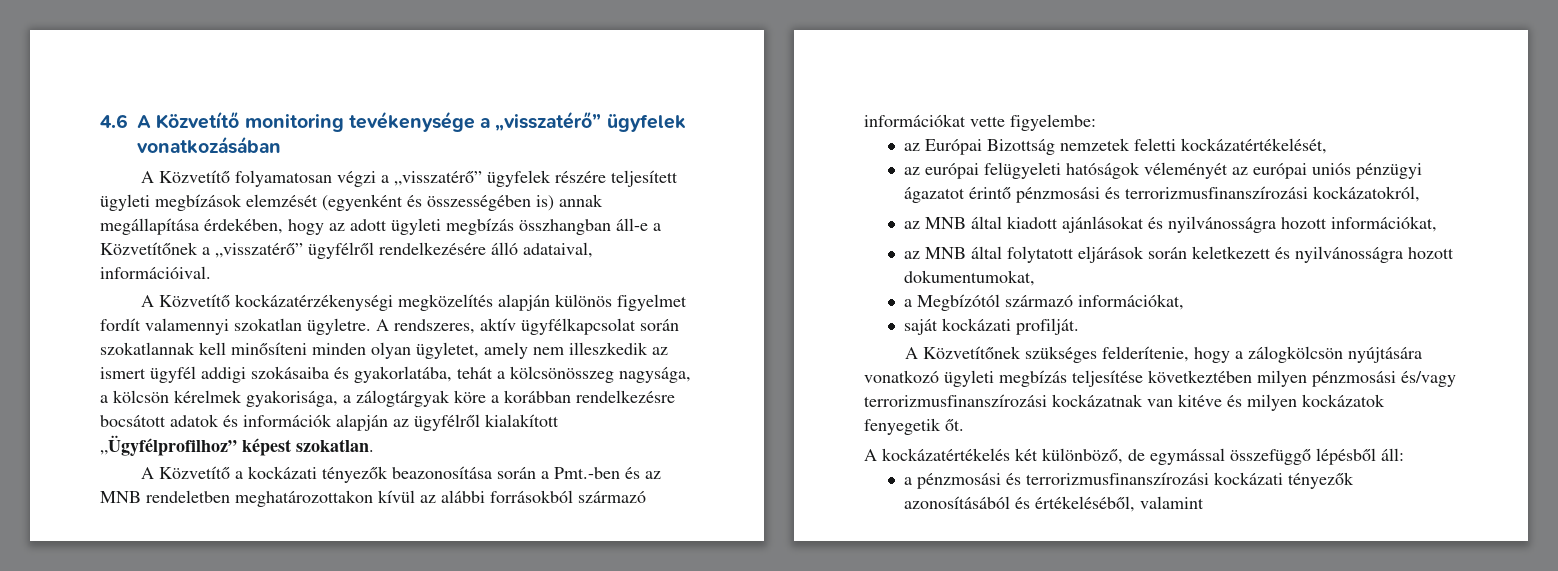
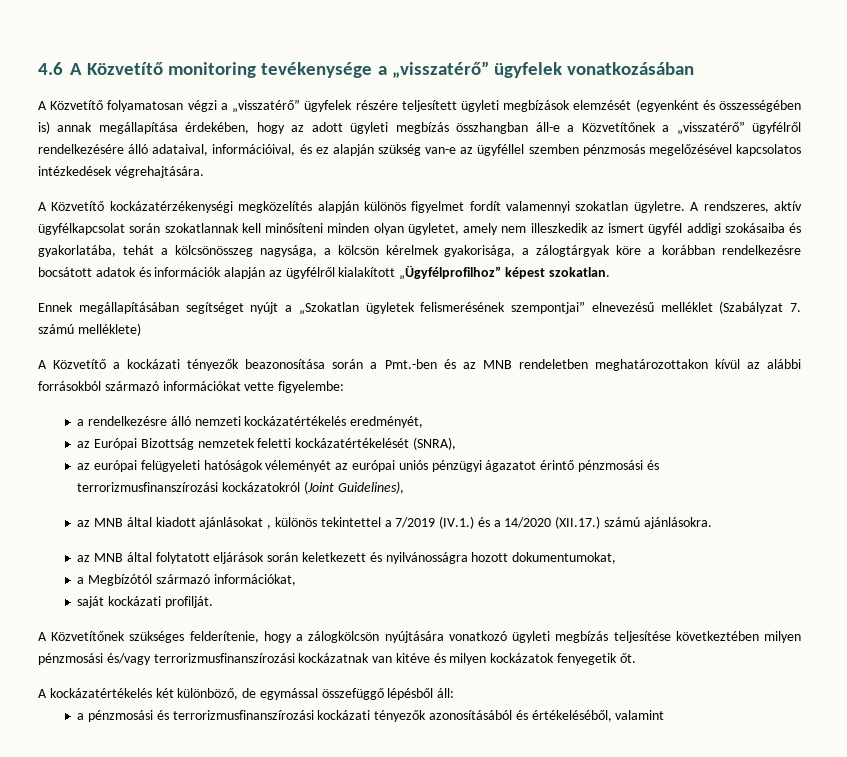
[100,266,211,279] információival. -> [212,144,801,156] [38,166,204,178] információival, és ez alapján szükség van-e az ügyféllel szemben pénzmosás megelőzésével kapcsolatos intézkedések végrehajtására.
(374, 445) none -> [38,301,801,315] [38,323,141,336] // Ennek megállapításában segítséget nyújt a „Szokatlan ügyletek felismerésének szempontjai” elnevezésű melléklet (Szabályzat 7. számú melléklete)
(1096, 122) none -> [77,416,424,428] // a rendelkezésre álló nemzeti kockázatértékelés eredményét,
[1180,138,1327,154] kockázatértékelését, -> [295,437,456,450] kockázatértékelését (SNRA),
[1312,186,1420,202] kockázatokról, -> [222,481,404,494] kockázatokról (Joint Guidelines),
[1147,216,1437,233] és nyilvánosságra hozott információkat, -> [267,516,712,529] , különös tekintettel a 7/2019 (IV.1.) és a 14/2020 (XII.17.) számú ajánlásokra.

